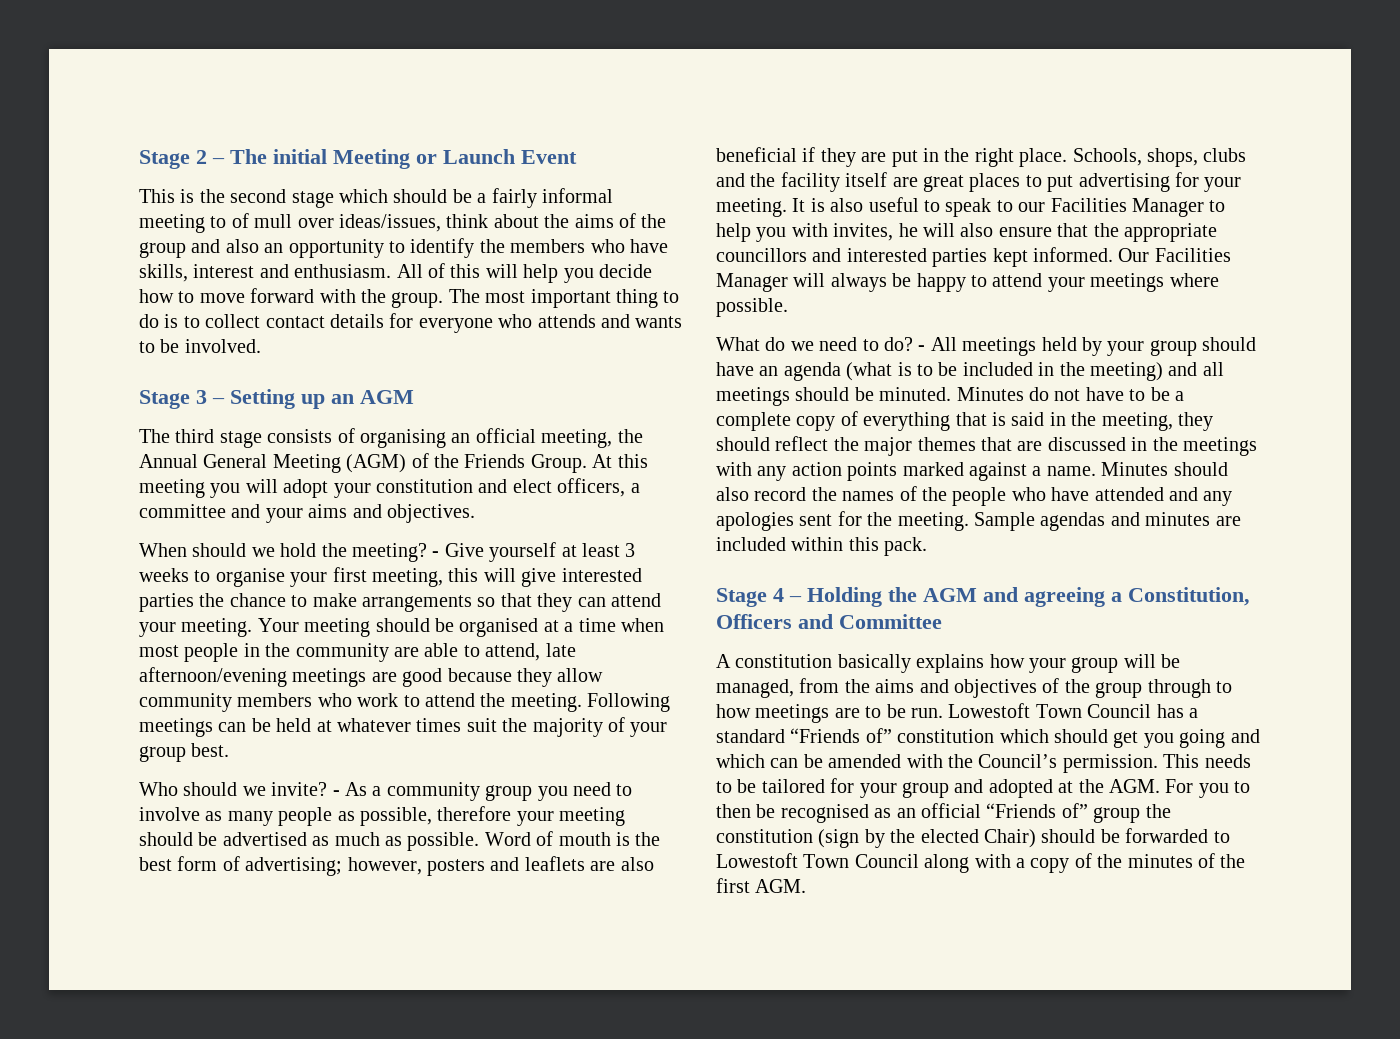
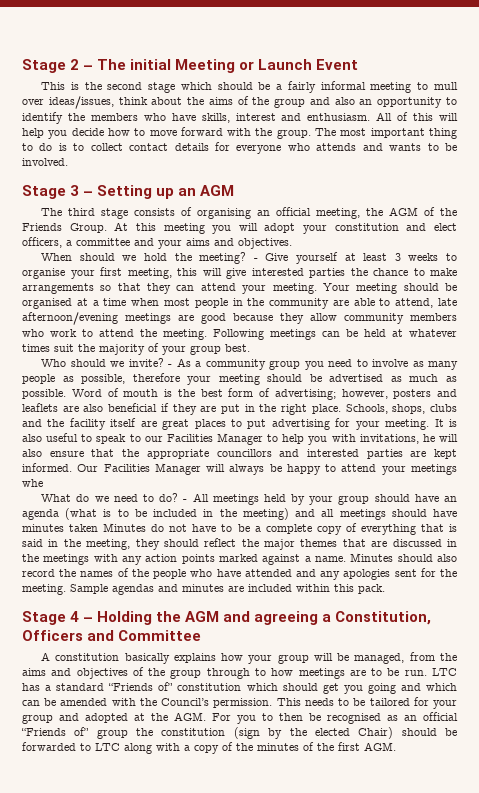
[231,213,249,228] of -> (429, 86) none
[139,454,407,473] Annual General Meeting (AGM) -> [389,207,419,216] AGM
[833,223,894,241] invites, -> [359,434,419,444] invitations,
(988, 257) none -> [410,451,427,457] are
[1169,273,1219,287] [716,298,788,317] where possible. -> [22,479,43,487] whe
[854,387,952,401] be minuted. -> [432,509,457,517] [22,524,99,532] have minutes taken
[948,703,1152,718] Lowestoft Town Council -> [431,668,457,676] LTC
[716,853,919,868] Lowestoft Town Council -> [95,743,120,751] LTC

